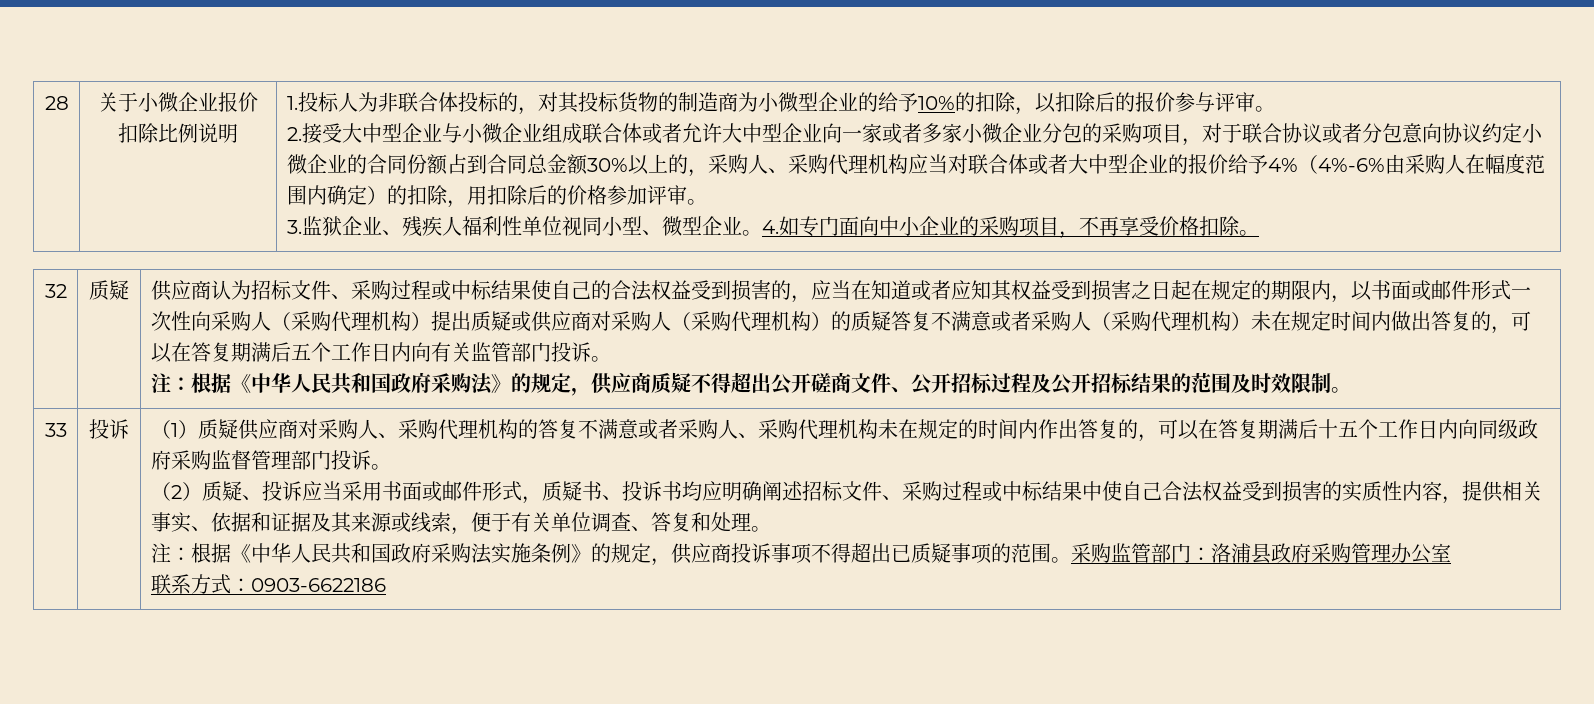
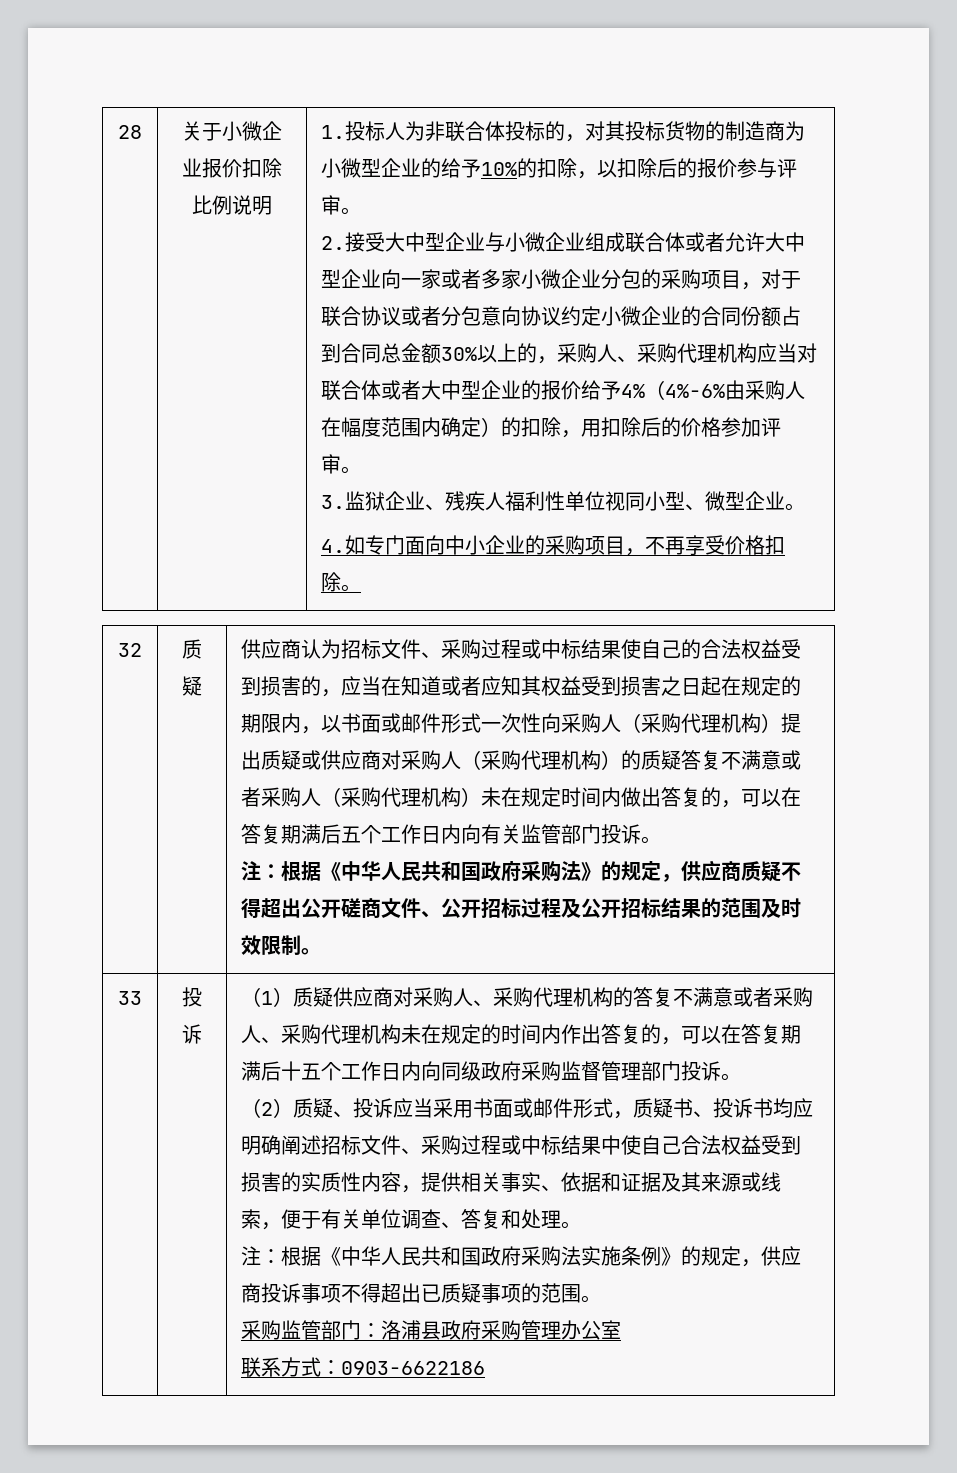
(762, 233) none -> (806, 507) //
(1071, 560) none -> (602, 1299) //

